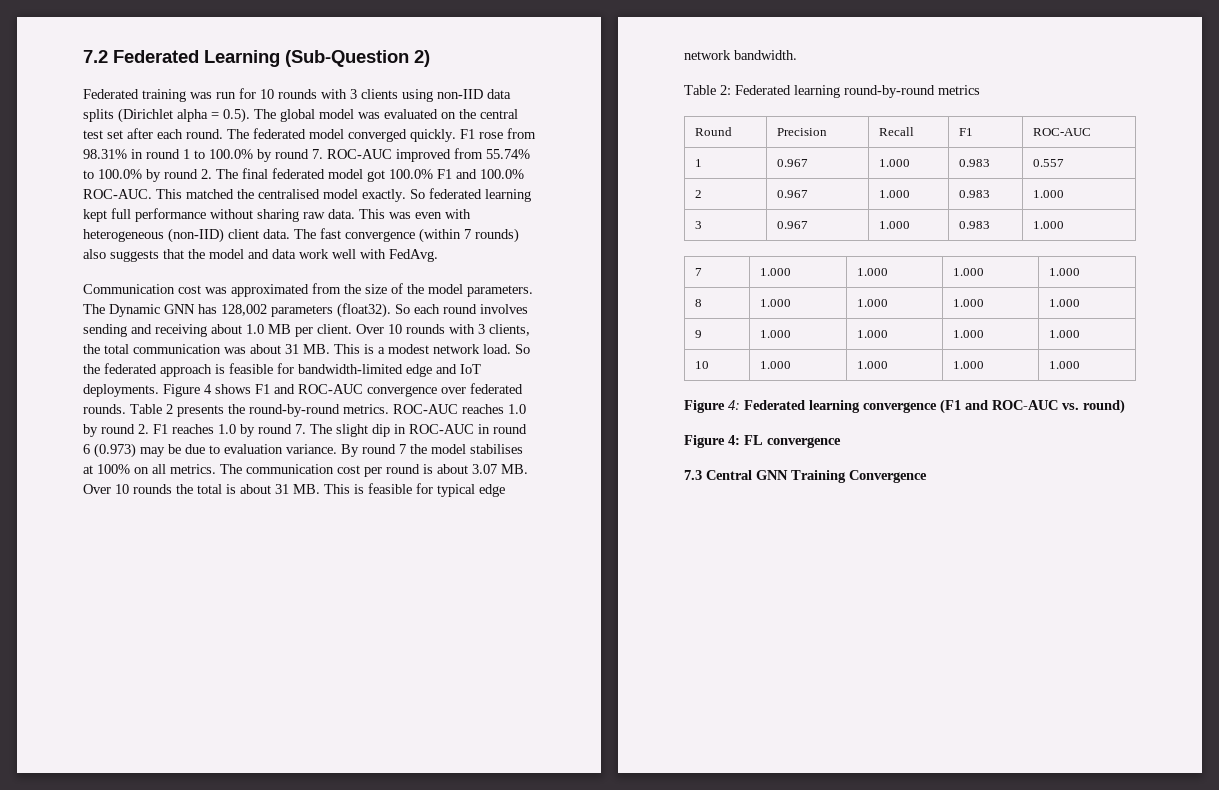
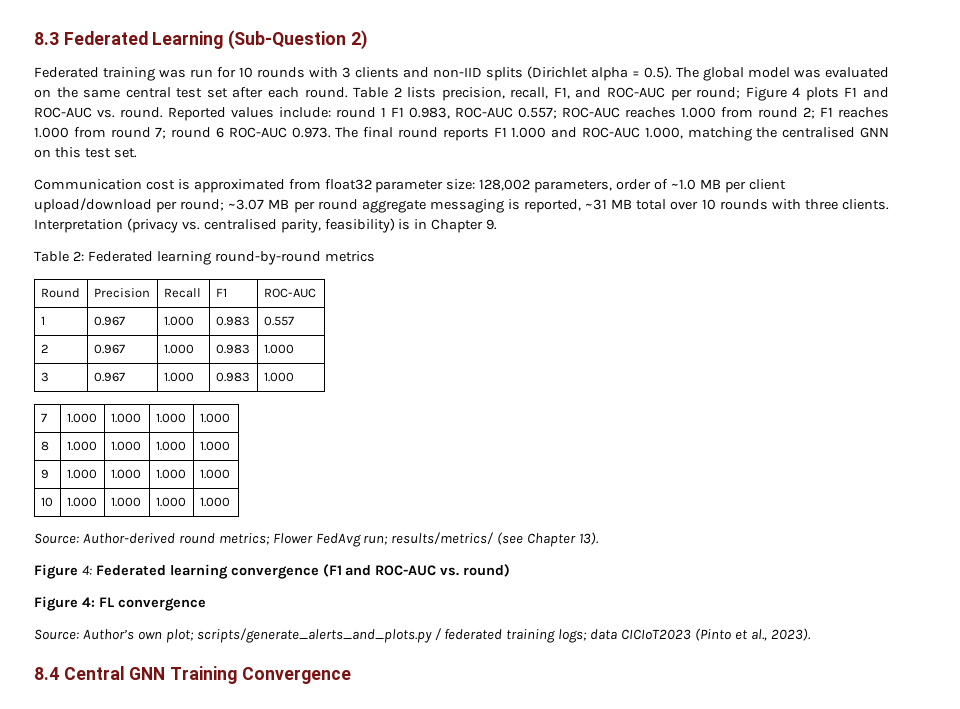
[83,50,108,63] 7.2 -> [34,32,59,45] 8.3
[402,89,511,102] using non-IID data -> [403,67,482,78] and non-IID
(476, 114) none -> [83,89,121,98] same
[227,128,536,142] [83,148,530,162] [83,168,524,182] [83,188,531,202] [83,208,471,222] [83,228,519,243] [83,249,438,262] The federated model converged quickly. F1 rose from 98.31% in round 1 to 100.0% by round 7. ROC-AUC improved from 55.74% to 100.0% by round 2. The final federated model got 100.0% F1 and 100.0% ROC-AUC. This matched the centralised model exactly. So federated learning kept full performance without sharing raw data. This was even with heterogeneous (non-IID) client data. The fast convergence (within 7 rounds) also suggests that the model and data work well with FedAvg. -> [353,87,890,101] [34,107,889,121] [34,127,889,141] [34,147,137,158] Table 2 lists precision, recall, F1, and ROC-AUC per round; Figure 4 plots F1 and ROC-AUC vs. round. Reported values include: round 1 F1 0.983, ROC-AUC 0.557; ROC-AUC reaches 1.000 from round 2; F1 reaches 1.000 from round 7; round 6 ROC-AUC 0.973. The final round reports F1 1.000 and ROC-AUC 1.000, matching the centralised GNN on this test set.
[205,287,227,294] was -> [177,179,190,190] is
[344,283,533,297] [83,303,528,318] [83,324,530,337] [83,344,530,354] [83,363,481,377] [83,383,523,397] [83,404,526,417] [83,424,527,437] [83,443,523,458] [83,464,528,477] [83,483,505,497] [684,50,797,60] the size of the model parameters. The Dynamic GNN has 128,002 parameters (float32). So each round involves sending and receiving about 1.0 MB per client. Over 10 rounds with 3 clients, the total communication was about 31 MB. This is a modest network load. So the federated approach is feasible for bandwidth-limited edge and IoT deployments. Figure 4 shows F1 and ROC-AUC convergence over federated rounds. Table 2 presents the round-by-round metrics. ROC-AUC reaches 1.0 by round 2. F1 reaches 1.0 by round 7. The slight dip in ROC-AUC in round 6 (0.973) may be due to evaluation variance. By round 7 the model stabilises at 100% on all metrics. The communication cost per round is about 3.07 MB. Over 10 rounds the total is about 31 MB. This is feasible for typical edge network bandwidth. -> [324,179,786,193] [34,198,889,213] [34,218,498,233] float32 parameter size: 128,002 parameters, order of ~1.0 MB per client upload/download per round; ~3.07 MB per round aggregate messaging is reported, ~31 MB total over 10 rounds with three clients. Interpretation (privacy vs. centralised parity, feasibility) is in Chapter 9.
(1080, 365) none -> [34,532,600,547] // Source: Author-derived round metrics; Flower FedAvg run; results/metrics/ (see Chapter 13).
[684,470,702,480] 7.3 -> [34,628,811,643] [34,667,59,680] Source: Author’s own plot; scripts/generate_alerts_and_plots.py / federated training logs; data CICIoT2023 (Pinto et al., 2023). // 8.4

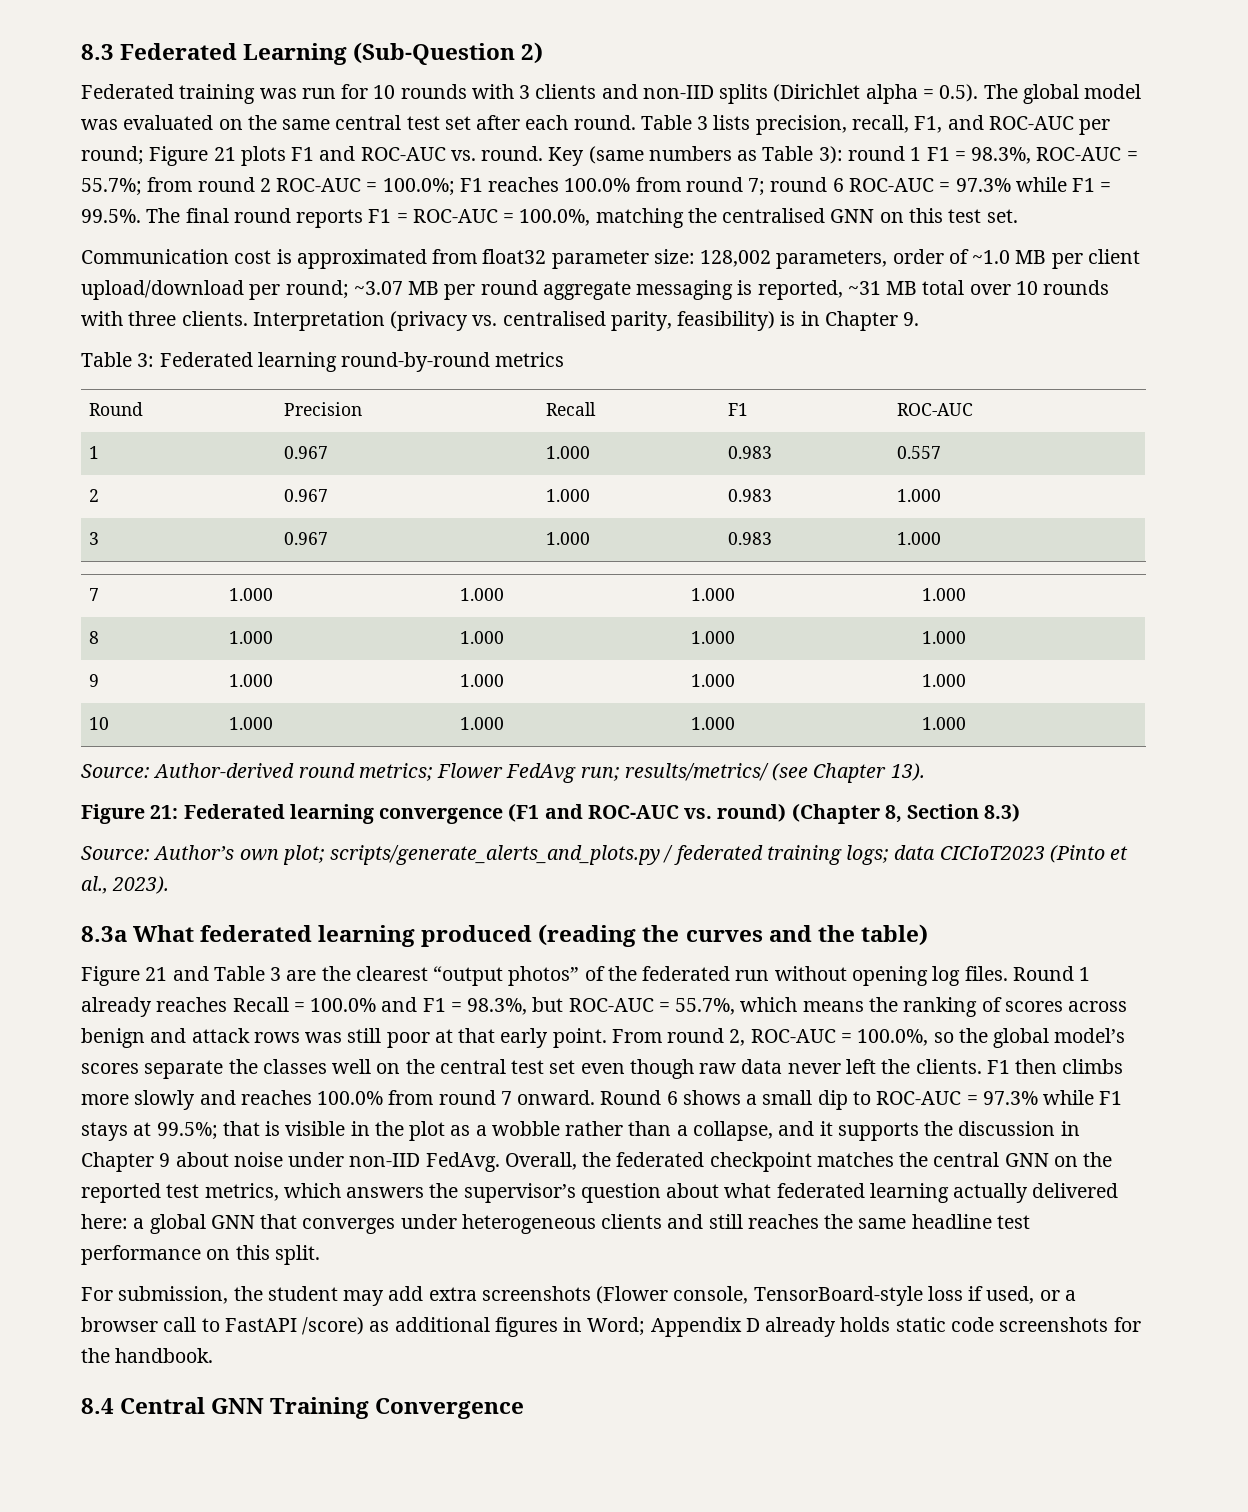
[393,87,402,97] 2 -> [697,116,709,130] 3
[792,87,801,97] 4 -> [213,147,236,161] 21
[168,107,815,121] Reported values include: round 1 F1 0.983, ROC-AUC 0.557; ROC-AUC reaches 1.000 from round 2; -> [548,146,1138,166] [81,177,455,196] Key (same numbers as Table 3): round 1 F1 = 98.3%, ROC-AUC = 55.7%; from round 2 ROC-AUC = 100.0%;
[34,127,69,138] 1.000 -> [564,178,631,192] 100.0%
[291,127,331,138] 0.973. -> [939,177,1112,192] [81,209,141,223] = 97.3% while F1 = 99.5%.
[511,127,683,139] 1.000 and ROC-AUC 1.000, -> [396,209,591,226] = ROC-AUC = 100.0%,
[72,251,84,261] 2: -> [137,353,155,367] 3:
[81,565,92,575] 4: -> [150,805,179,819] 21:
[34,596,206,611] // Figure 4: FL convergence -> [791,803,1021,824] (Chapter 8, Section 8.3)
(811, 634) none -> [81,924,928,947] [81,966,1091,986] [81,997,1128,1017] [81,1028,1126,1048] [81,1059,1124,1079] [81,1090,1123,1110] [81,1121,1080,1141] [81,1152,1113,1172] [81,1183,1119,1203] [81,1214,1030,1234] [81,1245,320,1265] [81,1286,1076,1306] [81,1317,1141,1337] [81,1348,214,1363] // 8.3a What federated learning produced (reading the curves and the table) // Figure 21 and Table 3 are the clearest “output photos” of the federated run without opening log files. Round 1 already reaches Recall = 100.0% and F1 = 98.3%, but ROC-AUC = 55.7%, which means the ranking of scores across benign and attack rows was still poor at that early point. From round 2, ROC-AUC = 100.0%, so the global model’s scores separate the classes well on the central test set even though raw data never left the clients. F1 then climbs more slowly and reaches 100.0% from round 7 onward. Round 6 shows a small dip to ROC-AUC = 97.3% while F1 stays at 99.5%; that is visible in the plot as a wobble rather than a collapse, and it supports the discussion in Chapter 9 about noise under non-IID FedAvg. Overall, the federated checkpoint matches the central GNN on the reported test metrics, which answers the supervisor’s question about what federated learning actually delivered here: a global GNN that converges under heterogeneous clients and still reaches the same headline test performance on this split. // For submission, the student may add extra screenshots (Flower console, TensorBoard-style loss if used, or a browser call to FastAPI /score) as additional figures in Word; Appendix D already holds static code screenshots for the handbook.

